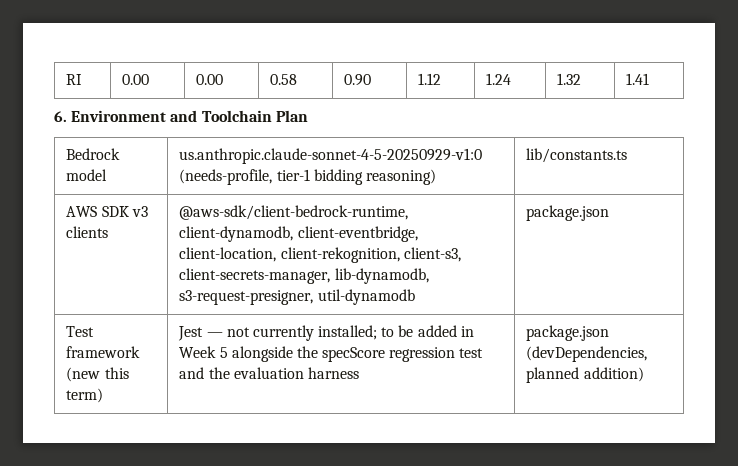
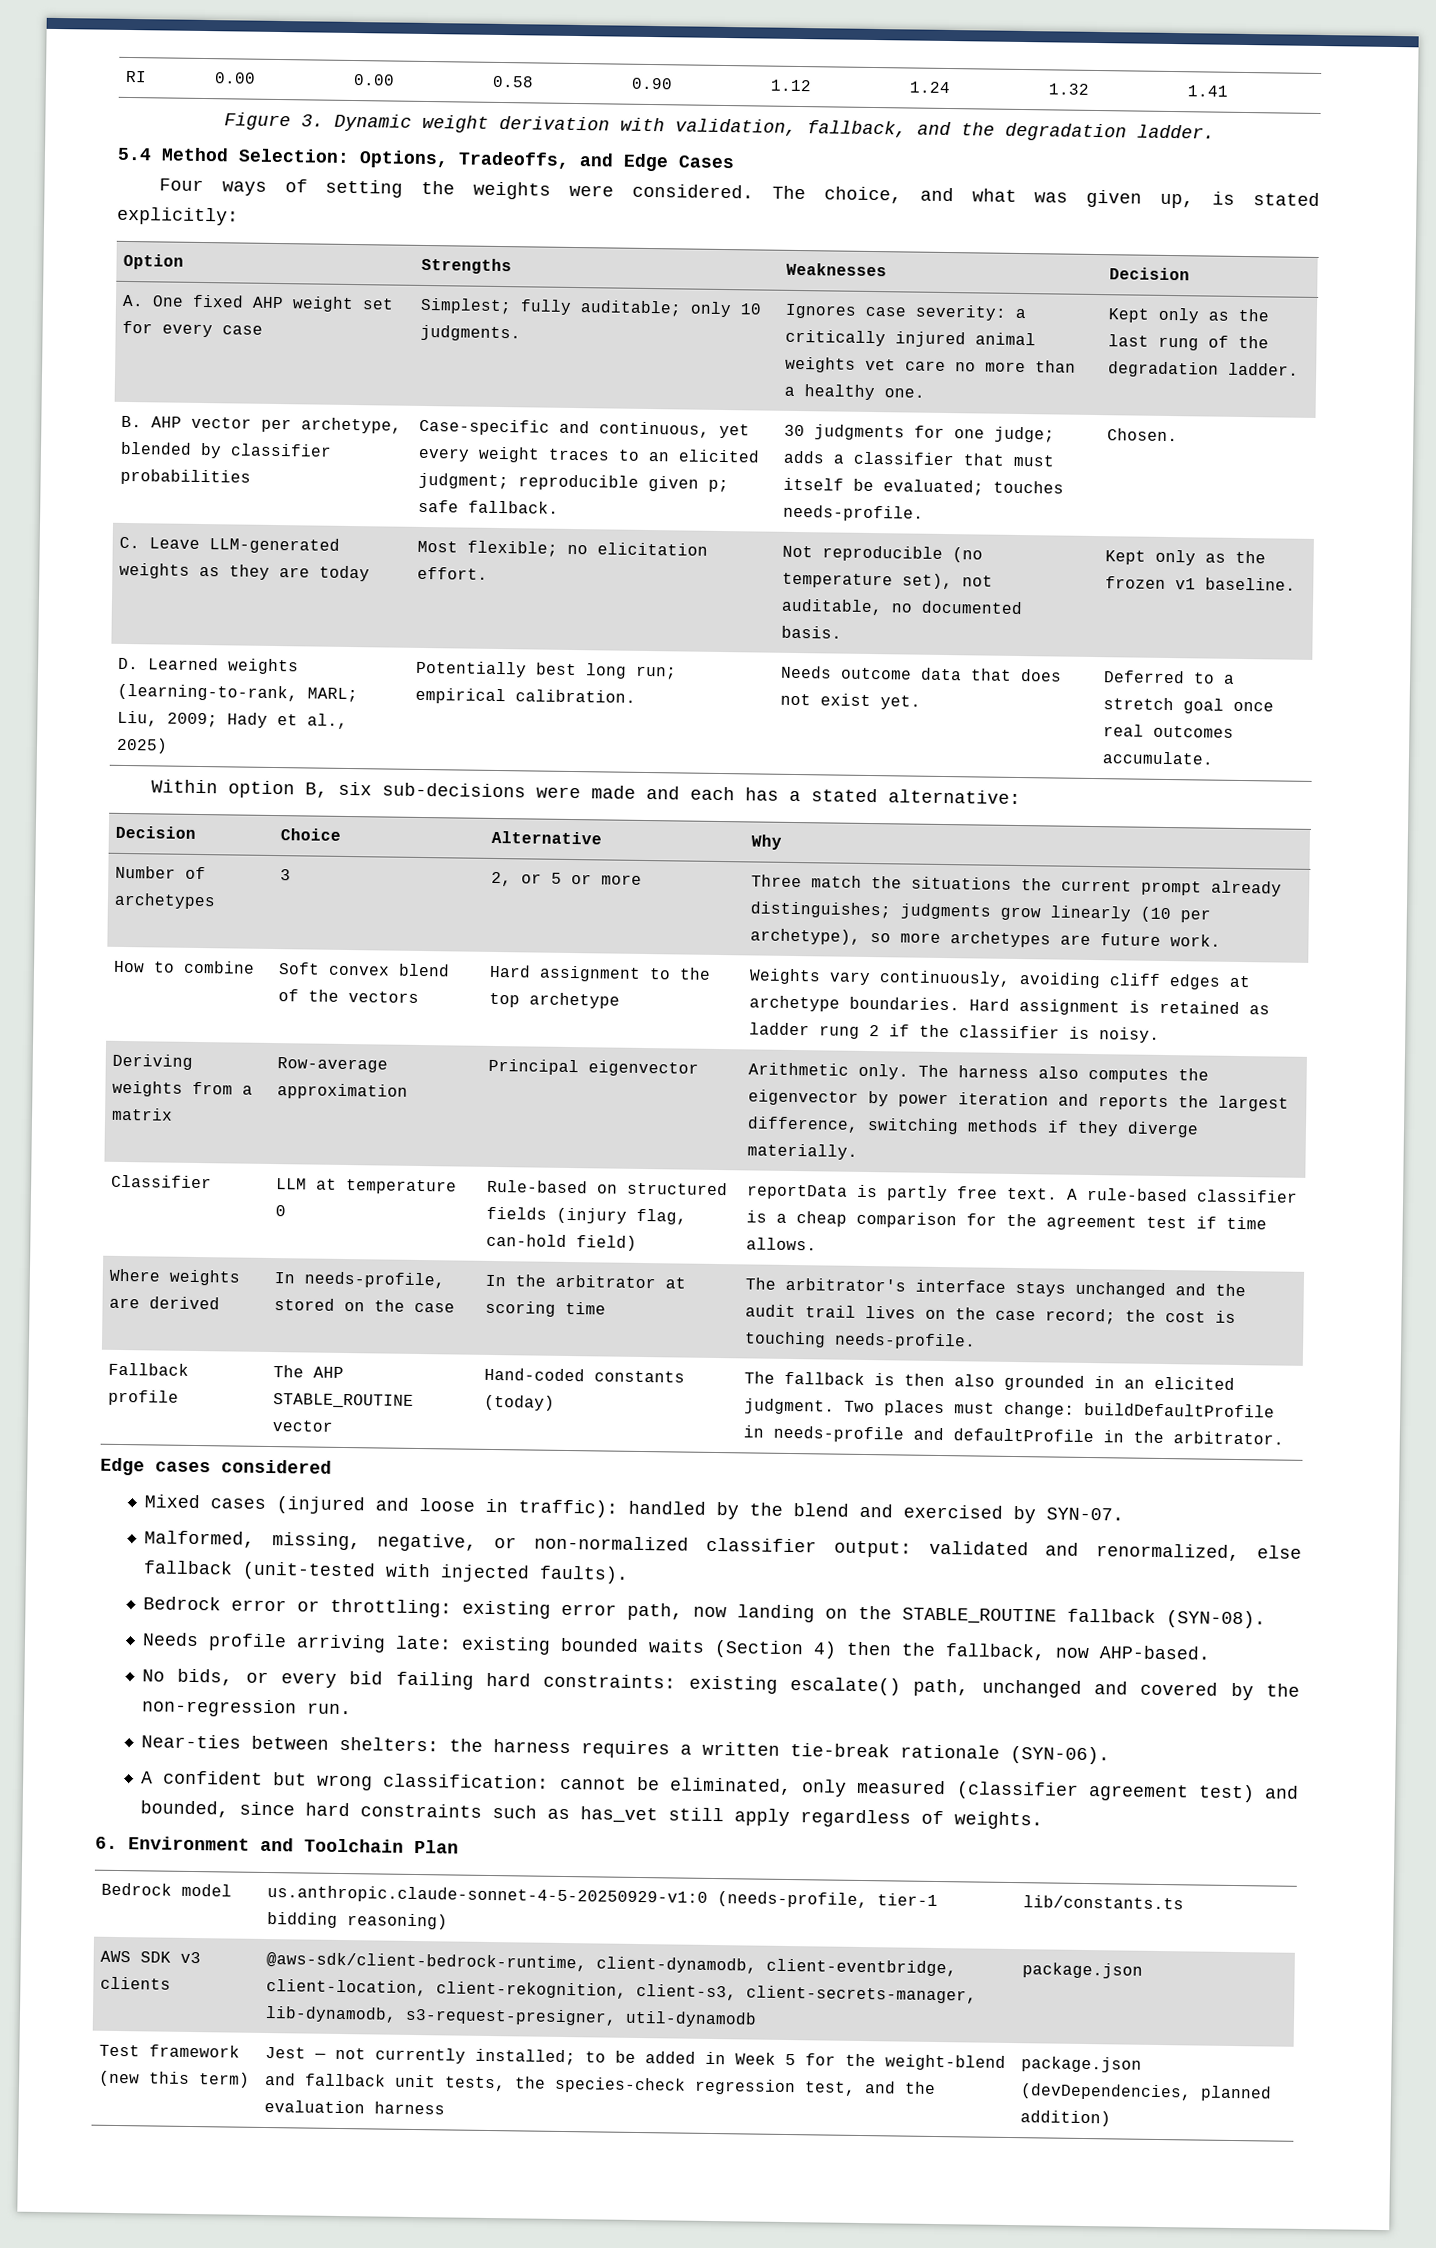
(650, 79) none -> [224,112,1215,142] [117,147,735,172] [158,178,1321,209] [117,206,239,226] [123,253,185,270] [421,257,513,275] [786,262,888,277] [1109,267,1191,281] [122,294,395,313] [122,320,264,338] [420,297,763,318] [420,324,522,342] [785,303,1027,321] [785,329,1037,348] [785,356,1077,373] [784,384,926,401] [1108,307,1270,324] [1108,334,1270,351] [1108,361,1300,378] [121,415,403,434] [120,441,333,459] [120,468,252,486] [419,418,751,439] [418,446,761,463] [418,472,730,493] [418,499,560,514] [784,424,1056,443] [783,450,1056,467] [783,477,1065,496] [783,504,925,522] [1107,428,1179,442] [119,536,341,554] [119,562,371,582] [417,540,709,557] [417,566,489,580] [782,545,984,563] [782,572,994,590] [781,598,1024,616] [781,625,843,639] [1105,549,1267,566] [1105,576,1297,591] [118,657,300,675] [117,683,359,703] [117,710,349,729] [116,737,169,754] [415,660,678,680] [415,687,637,705] [781,665,1063,682] [780,693,922,710] [1103,670,1236,684] [1103,697,1275,714] [1103,724,1235,738] [1102,751,1215,765] [150,779,1021,805] [115,825,197,839] [280,828,342,841] [491,830,603,845] [751,834,783,850] [115,865,207,880] [114,892,217,910] [280,869,292,881] [491,871,643,887] [751,874,1283,897] [750,901,1212,923] [750,928,1222,948] [113,960,256,974] [278,962,451,977] [278,989,420,1003] [489,964,712,982] [489,992,621,1009] [749,968,1252,990] [749,995,1271,1016] [749,1022,1161,1043] [112,1053,194,1070] [112,1080,254,1097] [112,1107,174,1121] [277,1057,389,1073] [277,1083,409,1100] [488,1058,700,1077] [748,1062,1210,1084] [748,1089,1290,1112] [747,1116,1200,1138] [747,1143,859,1160] [111,1174,213,1189] [276,1178,458,1195] [275,1205,287,1217] [487,1179,729,1196] [486,1206,688,1225] [486,1233,638,1251] [747,1184,1299,1203] [746,1210,1268,1231] [746,1237,818,1251] [109,1268,241,1286] [109,1296,221,1310] [274,1271,446,1289] [274,1298,456,1313] [485,1274,687,1289] [485,1300,607,1317] [745,1277,1247,1299] [745,1304,1237,1325] [745,1331,977,1350] [108,1362,190,1376] [108,1389,180,1406] [273,1365,345,1379] [273,1393,415,1409] [272,1420,334,1432] [484,1367,686,1383] [484,1394,556,1411] [744,1371,1236,1391] [744,1398,1276,1418] [743,1425,1285,1445] [100,1457,332,1476] [143,1494,1124,1524] [143,1530,1302,1562] [142,1560,629,1584] [142,1596,1266,1629] [141,1632,1211,1661] [141,1668,1301,1701] [141,1698,352,1718] [140,1734,1110,1765] [140,1770,1299,1803] [139,1800,1043,1830] // Figure 3. Dynamic weight derivation with validation, fallback, and the degradation ladder. // 5.4 Method Selection: Options, Tradeoffs, and Edge Cases // Four ways of setting the weights were considered. The choice, and what was given up, is stated explicitly: // Option | Strengths | Weaknesses | Decision // A. One fixed AHP weight set for every case | Simplest; fully auditable; only 10 judgments. | Ignores case severity: a critically injured animal weights vet care no more than a healthy one. | Kept only as the last rung of the degradation ladder. // B. AHP vector per archetype, blended by classifier probabilities | Case-specific and continuous, yet every weight traces to an elicited judgment; reproducible given p; safe fallback. | 30 judgments for one judge; adds a classifier that must itself be evaluated; touches needs-profile. | Chosen. // C. Leave LLM-generated weights as they are today | Most flexible; no elicitation effort. | Not reproducible (no temperature set), not auditable, no documented basis. | Kept only as the frozen v1 baseline. // D. Learned weights (learning-to-rank, MARL; Liu, 2009; Hady et al., 2025) | Potentially best long run; empirical calibration. | Needs outcome data that does not exist yet. | Deferred to a stretch goal once real outcomes accumulate. // Within option B, six sub-decisions were made and each has a stated alternative: // Decision | Choice | Alternative | Why // Number of archetypes | 3 | 2, or 5 or more | Three match the situations the current prompt already distinguishes; judgments grow linearly (10 per archetype), so more archetypes are future work. // How to combine | Soft convex blend of the vectors | Hard assignment to the top archetype | Weights vary continuously, avoiding cliff edges at archetype boundaries. Hard assignment is retained as ladder rung 2 if the classifier is noisy. // Deriving weights from a matrix | Row-average approximation | Principal eigenvector | Arithmetic only. The harness also computes the eigenvector by power iteration and reports the largest difference, switching methods if they diverge materially. // Classifier | LLM at temperature 0 | Rule-based on structured fields (injury flag, can-hold field) | reportData is partly free text. A rule-based classifier is a cheap comparison for the agreement test if time allows. // Where weights are derived | In needs-profile, stored on the case | In the arbitrator at scoring time | The arbitrator's interface stays unchanged and the audit trail lives on the case record; the cost is touching needs-profile. // Fallback profile | The AHP STABLE_ROUTINE vector | Hand-coded constants (today) | The fallback is then also grounded in an elicited judgment. Two places must change: buildDefaultProfile in needs-profile and defaultProfile in the arbitrator. // Edge cases considered // Mixed cases (injured and loose in traffic): handled by the blend and exercised by SYN-07. // Malformed, missing, negative, or non-normalized classifier output: validated and renormalized, else fallback (unit-tested with injected faults). // Bedrock error or throttling: existing error path, now landing on the STABLE_ROUTINE fallback (SYN-08). // Needs profile arriving late: existing bounded waits (Section 4) then the fallback, now AHP-based. // No bids, or every bid failing hard constraints: existing escalate() path, unchanged and covered by the non-regression run. // Near-ties between shelters: the harness requires a written tie-break rationale (SYN-06). // A confident but wrong classification: cannot be eliminated, only measured (classifier agreement test) and bounded, since hard constraints such as has_vet still apply regardless of weights.
[231,346,484,362] alongside the specScore regression test -> [805,2053,1007,2071] [265,2073,857,2096] for the weight-blend and fallback unit tests, the species-check regression test,

